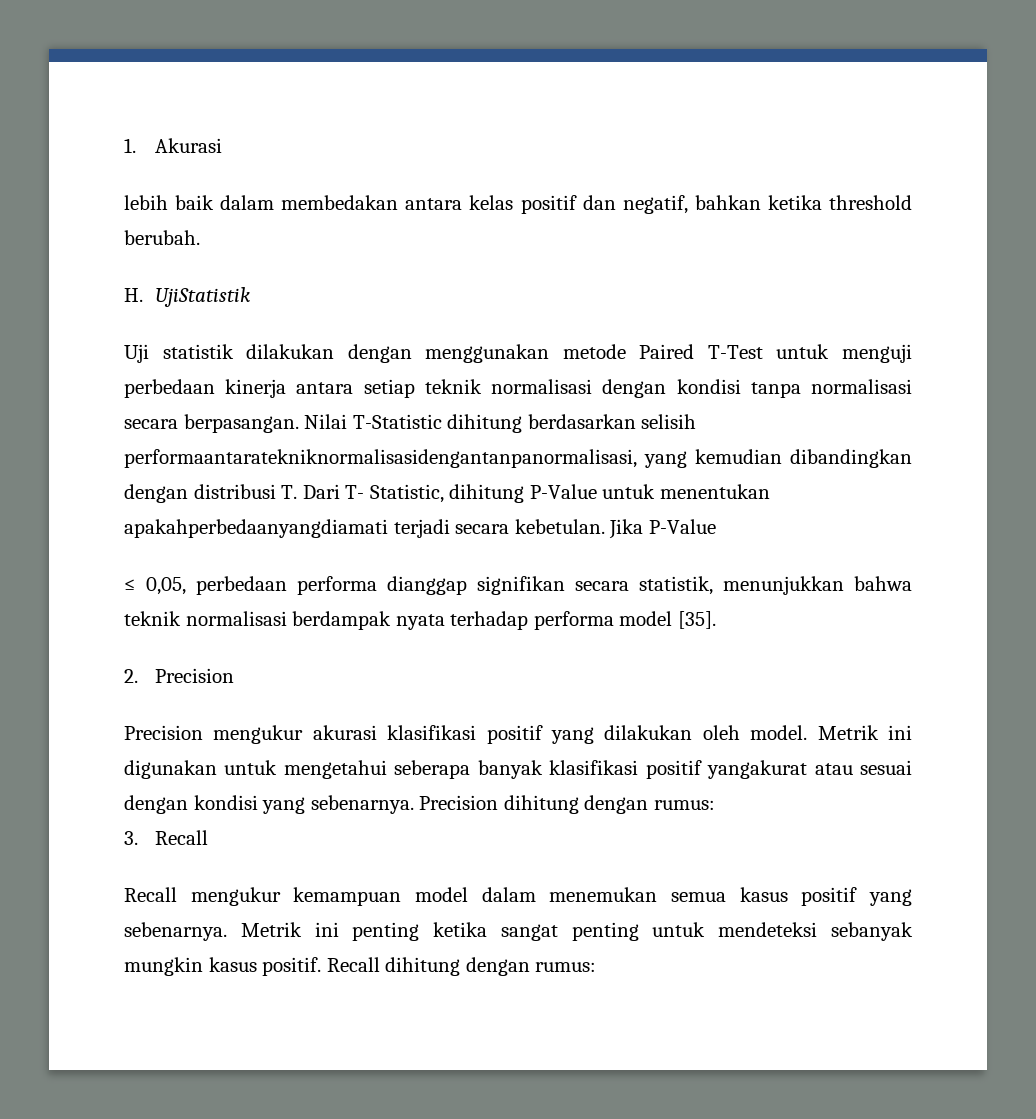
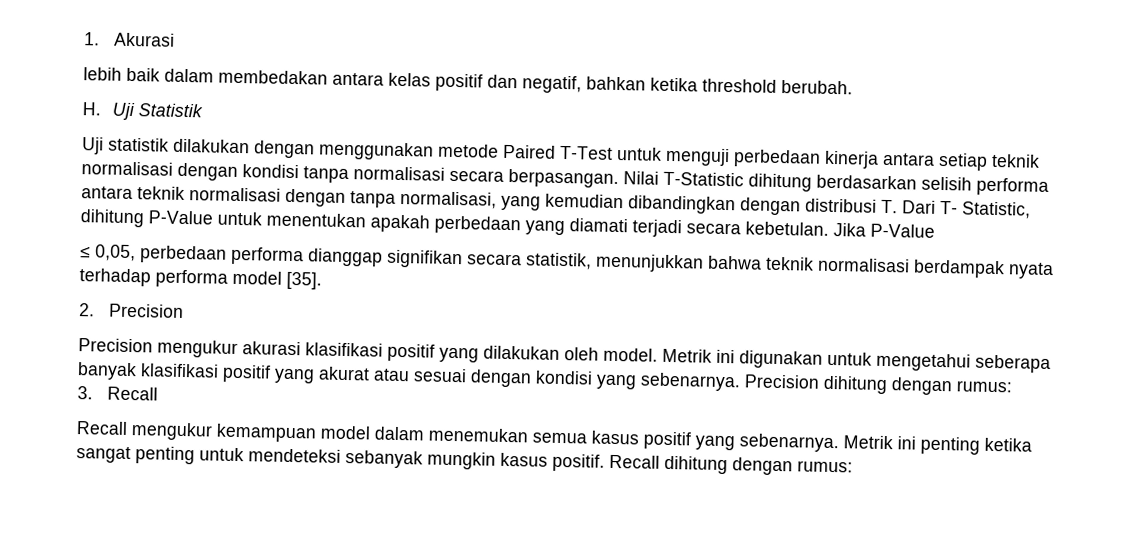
[154,287,250,307] UjiStatistik -> [111,102,203,121] Uji Statistik
[124,449,637,468] performaantaratekniknormalisasidengantanpanormalisasi, -> [976,177,1049,196] [81,186,497,209] performa antara teknik normalisasi dengan tanpa normalisasi,
[124,519,388,538] apakahperbedaanyangdiamati -> [370,214,628,236] apakah perbedaan yang diamati
[707,760,808,779] yangakurat -> [274,366,370,384] yang akurat

